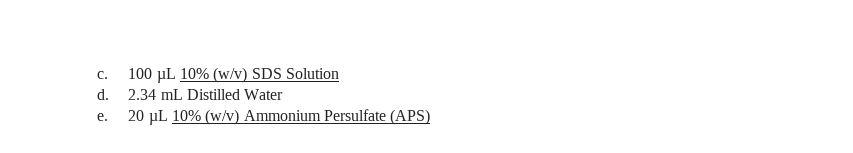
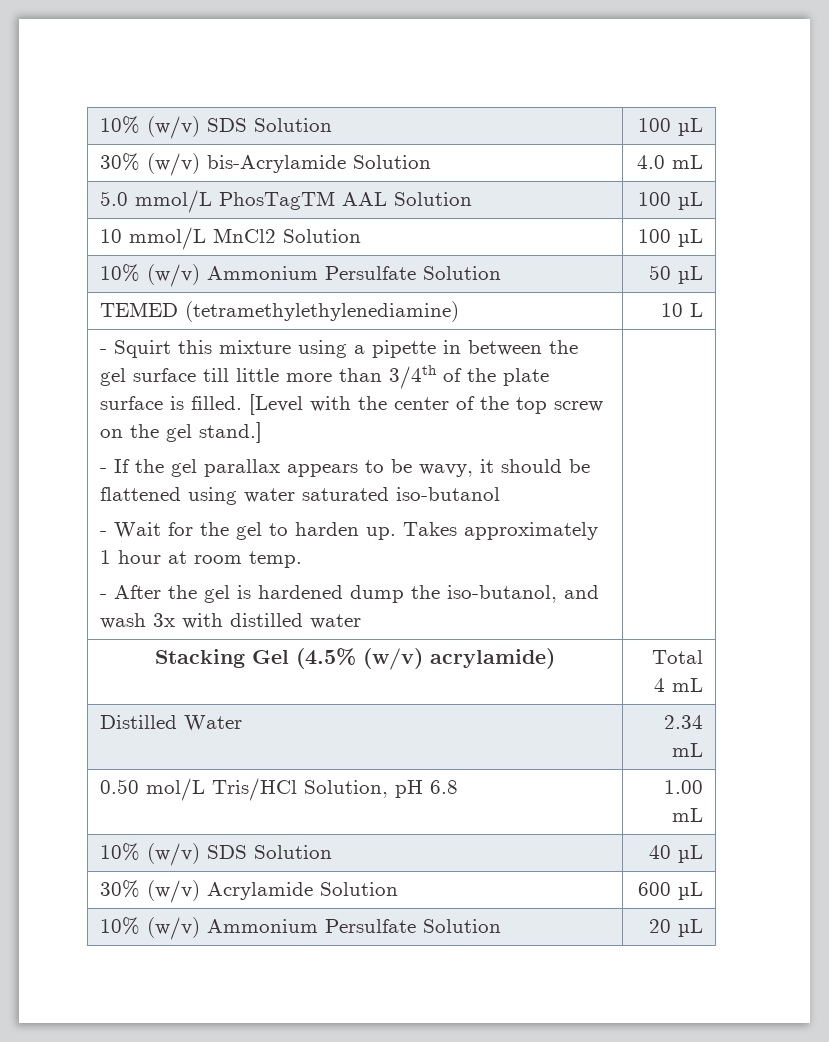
[96,67,340,83] [96,89,284,100] [96,109,431,125] c. 100 µL 10% (w/v) SDS Solution // d. 2.34 mL Distilled Water // e. 20 µL 10% (w/v) Ammonium Persulfate (APS) -> [99,116,332,139] [638,118,704,136] [99,153,431,176] [637,155,704,169] [99,190,472,213] [638,192,704,210] [99,227,361,250] [638,229,704,247] [99,264,501,287] [649,265,704,284] [99,301,459,322] [661,303,704,317] [99,340,578,358] [99,365,549,389] [99,394,603,415] [99,422,262,443] [99,459,590,477] [99,487,500,505] [99,522,598,540] [99,550,302,568] [99,585,599,603] [99,613,361,629] [155,648,555,670] [652,650,704,664] [654,678,704,692] [99,715,242,731] [664,715,704,729] [672,743,704,757] [99,778,458,801] [664,780,704,794] [672,808,704,822] [99,843,332,866] [649,845,704,863] [99,880,398,903] [638,882,704,900] [99,917,501,940] [649,919,704,937] 10% (w/v) SDS Solution | 100 µL // 30% (w/v) bis-Acrylamide Solution | 4.0 mL // 5.0 mmol/L PhosTagTM AAL Solution | 100 µL // 10 mmol/L MnCl2 Solution | 100 µL // 10% (w/v) Ammonium Persulfate Solution | 50 µL // TEMED (tetramethylethylenediamine) | 10 L // - Squirt this mixture using a pipette in between the gel surface till little more than 3/4th of the plate surface is filled. [Level with the center of the top screw on the gel stand.] // - If the gel parallax appears to be wavy, it should be flattened using water saturated iso-butanol // - Wait for the gel to harden up. Takes approximately 1 hour at room temp. // - After the gel is hardened dump the iso-butanol, and wash 3x with distilled water | // Stacking Gel (4.5% (w/v) acrylamide) | Total 4 mL // Distilled Water | 2.34 mL // 0.50 mol/L Tris/HCl Solution, pH 6.8 | 1.00 mL // 10% (w/v) SDS Solution | 40 µL // 30% (w/v) Acrylamide Solution | 600 µL // 10% (w/v) Ammonium Persulfate Solution | 20 µL

